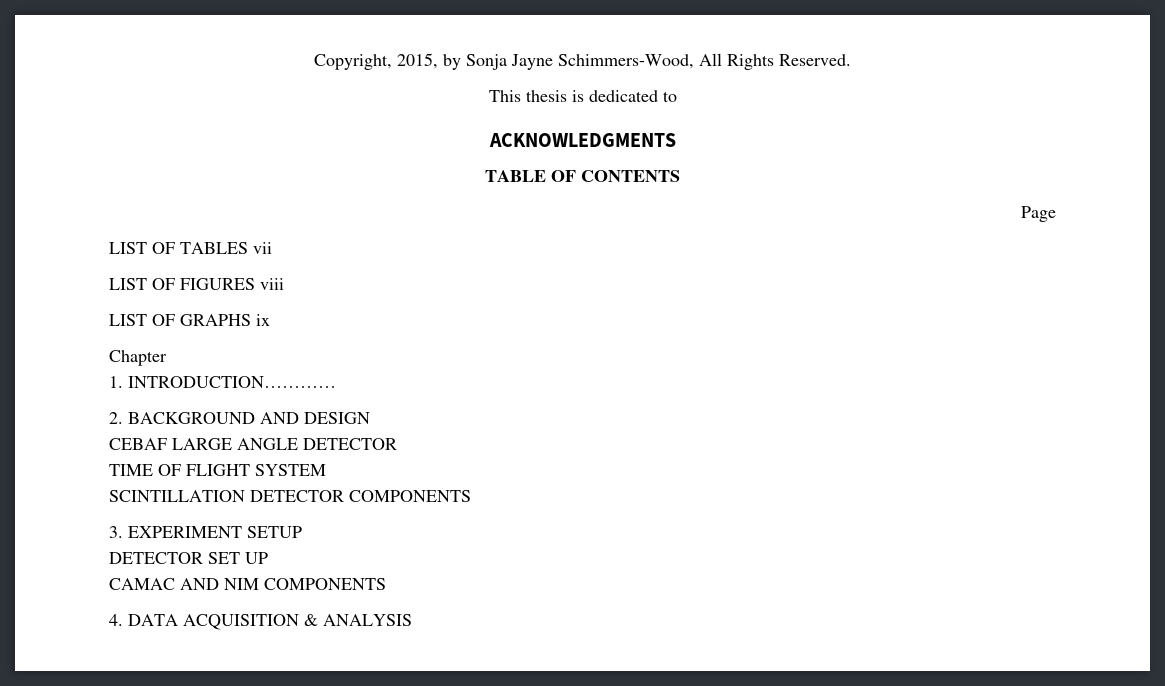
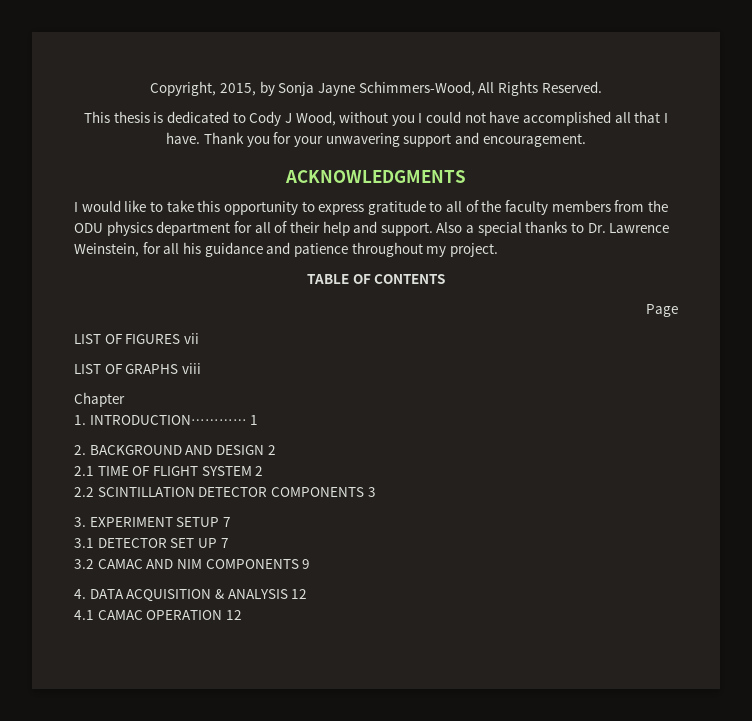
[488,133,676,147] // ACKNOWLEDGMENTS -> [249,111,668,126] [166,132,586,147] [285,170,466,183] [74,200,668,215] [74,221,670,236] [74,242,498,257] Cody J Wood, without you I could not have accomplished all that I have. Thank you for your unwavering support and encouragement. // ACKNOWLEDGMENTS // I would like to take this opportunity to express gratitude to all of the faculty members from the ODU physics department for all of their help and support. Also a special thanks to Dr. Lawrence Weinstein, for all his guidance and patience throughout my project.
[180,242,248,254] TABLES -> [125,334,181,344] FIGURES
[180,278,255,290] FIGURES -> [125,364,179,374] GRAPHS
[109,314,270,326] // LIST OF GRAPHS ix -> (201, 368) none
(336, 382) none -> [250,415,259,425] 1
[109,438,397,450] // CEBAF LARGE ANGLE DETECTOR // -> [267,445,276,455] [74,466,94,476] 2 // 2.1
(326, 470) // -> [255,466,264,476] [74,487,94,497] 2 // 2.2
(471, 496) none -> [367,487,376,497] 3
(302, 532) // -> [222,517,231,527] [74,538,94,548] 7 // 3.1
(268, 558) // -> [220,538,229,548] [74,559,94,569] 7 // 3.2
(386, 584) none -> [302,559,311,569] 9
(412, 620) none -> [291,589,308,599] [74,610,242,620] 12 // 4.1 CAMAC OPERATION 12

